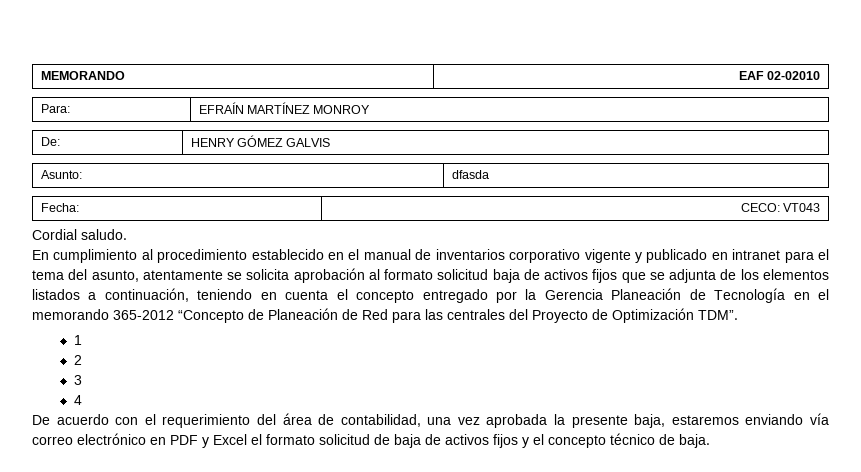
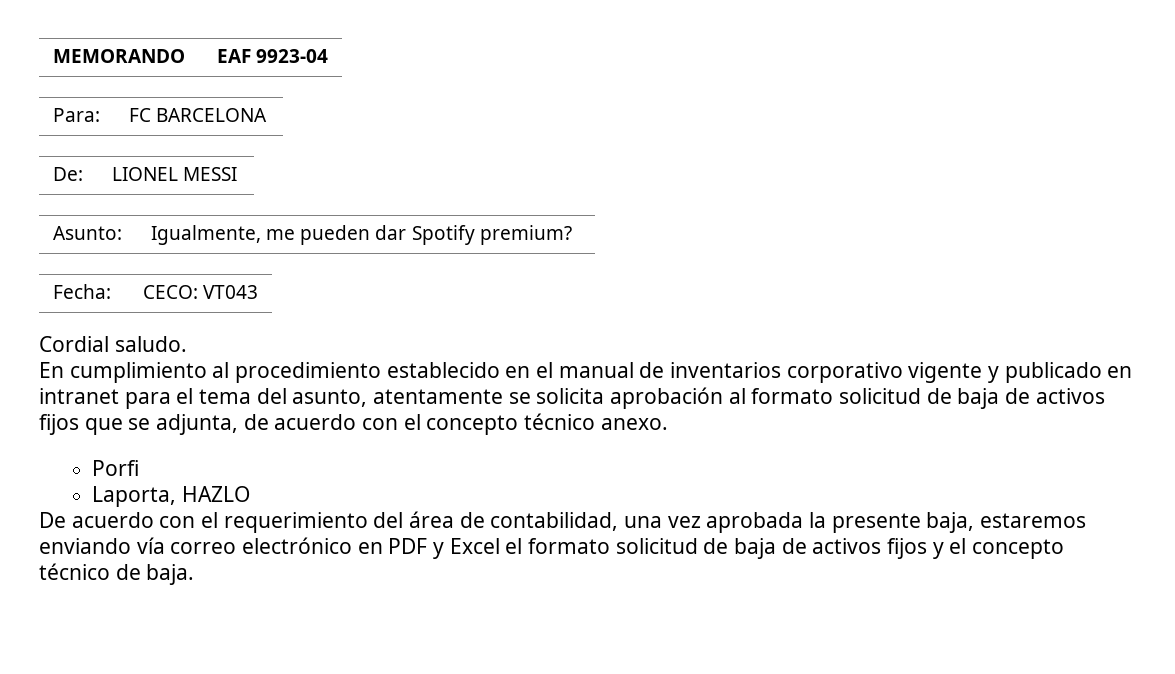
[767,71,821,80] 02-02010 -> [255,49,328,63] 9923-04
[198,102,371,114] [40,137,60,146] [190,135,331,147] [40,170,82,179] [451,170,489,179] EFRAÍN MARTÍNEZ MONROY // De: | HENRY GÓMEZ GALVIS // Asunto: | dfasda -> [129,108,268,122] [53,167,84,181] [112,167,238,181] [53,226,123,240] [151,225,572,245] FC BARCELONA // De: | LIONEL MESSI // Asunto: | Igualmente, me pueden dar Spotify premium?
(489, 274) none -> [926,388,952,404] de
[669,269,830,283] [32,288,829,303] [32,308,738,323] [73,335,82,345] [73,355,82,365] [73,375,82,385] [73,395,82,405] adjunta de los elementos listados a continuación, teniendo en cuenta el concepto entregado por la Gerencia Planeación de Tecnología en el memorando 365-2012 “Concepto de Planeación de Red para las centrales del Proyecto de Optimización TDM”. // 1 // 2 // 3 // 4 -> [156,413,668,435] [91,460,139,476] [91,486,250,507] adjunta, de acuerdo con el concepto técnico anexo. // Porfi // Laporta, HAZLO

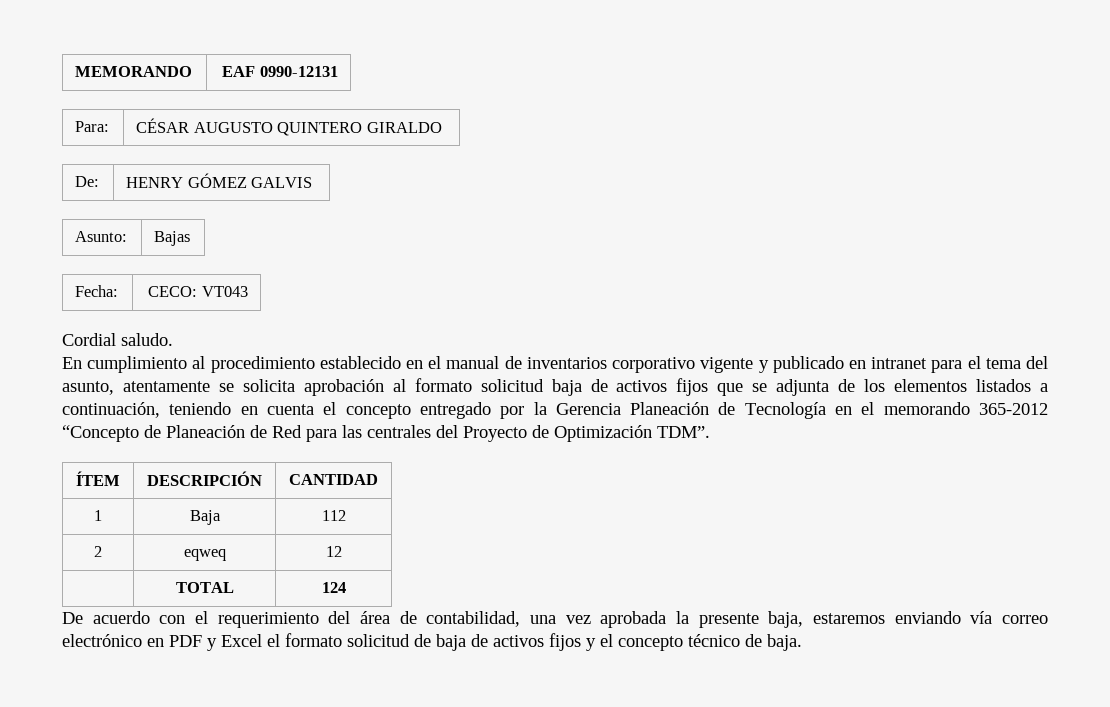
[255,49,328,63] 9923-04 -> [259,66,338,77] 0990-12131
[129,108,268,122] [53,167,84,181] [112,167,238,181] [53,226,123,240] [151,225,572,245] FC BARCELONA // De: | LIONEL MESSI // Asunto: | Igualmente, me pueden dar Spotify premium? -> [136,118,442,136] [75,176,100,187] [126,173,313,188] [75,231,128,242] [154,231,191,246] CÉSAR AUGUSTO QUINTERO GIRALDO // De: | HENRY GÓMEZ GALVIS // Asunto: | Bajas
[926,388,952,404] de -> (544, 385) none
[156,413,668,435] [91,460,139,476] [91,486,250,507] adjunta, de acuerdo con el concepto técnico anexo. // Porfi // Laporta, HAZLO -> [776,379,1048,396] [62,402,1048,419] [62,425,710,442] [76,471,120,486] [147,471,262,486] [289,474,378,485] [94,510,102,521] [189,510,221,525] [321,510,346,521] [94,546,102,557] [183,549,226,561] [325,546,342,557] [175,582,234,593] [321,582,346,593] adjunta de los elementos listados a continuación, teniendo en cuenta el concepto entregado por la Gerencia Planeación de Tecnología en el memorando 365-2012 “Concepto de Planeación de Red para las centrales del Proyecto de Optimización TDM”. // ÍTEM | DESCRIPCIÓN | CANTIDAD // 1 | Baja | 112 // 2 | eqweq | 12 // | TOTAL | 124

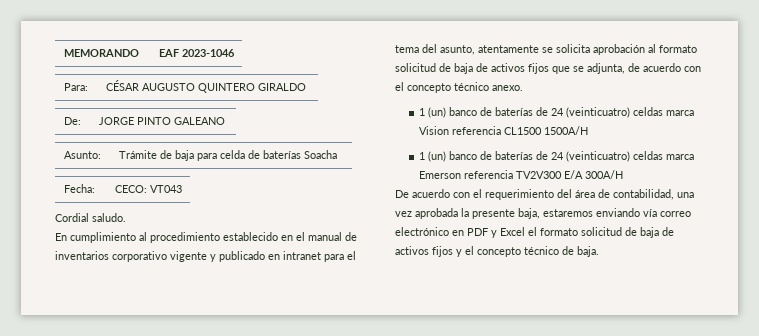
[259,66,338,77] 0990-12131 -> [181,49,235,57] 2023-1046
[126,173,313,188] [75,231,128,242] [154,231,191,246] HENRY GÓMEZ GALVIS // Asunto: | Bajas -> [98,117,225,125] [63,151,101,159] [118,150,337,161] JORGE PINTO GALEANO // Asunto: | Trámite de baja para celda de baterías Soacha
(544, 385) none -> [439,63,451,72] de
[776,379,1048,396] [62,402,1048,419] [62,425,710,442] [76,471,120,486] [147,471,262,486] [289,474,378,485] [94,510,102,521] [189,510,221,525] [321,510,346,521] [94,546,102,557] [183,549,226,561] [325,546,342,557] [175,582,234,593] [321,582,346,593] adjunta de los elementos listados a continuación, teniendo en cuenta el concepto entregado por la Gerencia Planeación de Tecnología en el memorando 365-2012 “Concepto de Planeación de Red para las centrales del Proyecto de Optimización TDM”. // ÍTEM | DESCRIPCIÓN | CANTIDAD // 1 | Baja | 112 // 2 | eqweq | 12 // | TOTAL | 124 -> [587,63,701,74] [395,82,523,93] [419,107,695,118] [419,126,589,135] [419,151,695,162] [419,170,624,179] adjunta, de acuerdo con el concepto técnico anexo. // 1 (un) banco de baterías de 24 (veinticuatro) celdas marca Vision referencia CL1500 1500A/H // 1 (un) banco de baterías de 24 (veinticuatro) celdas marca Emerson referencia TV2V300 E/A 300A/H

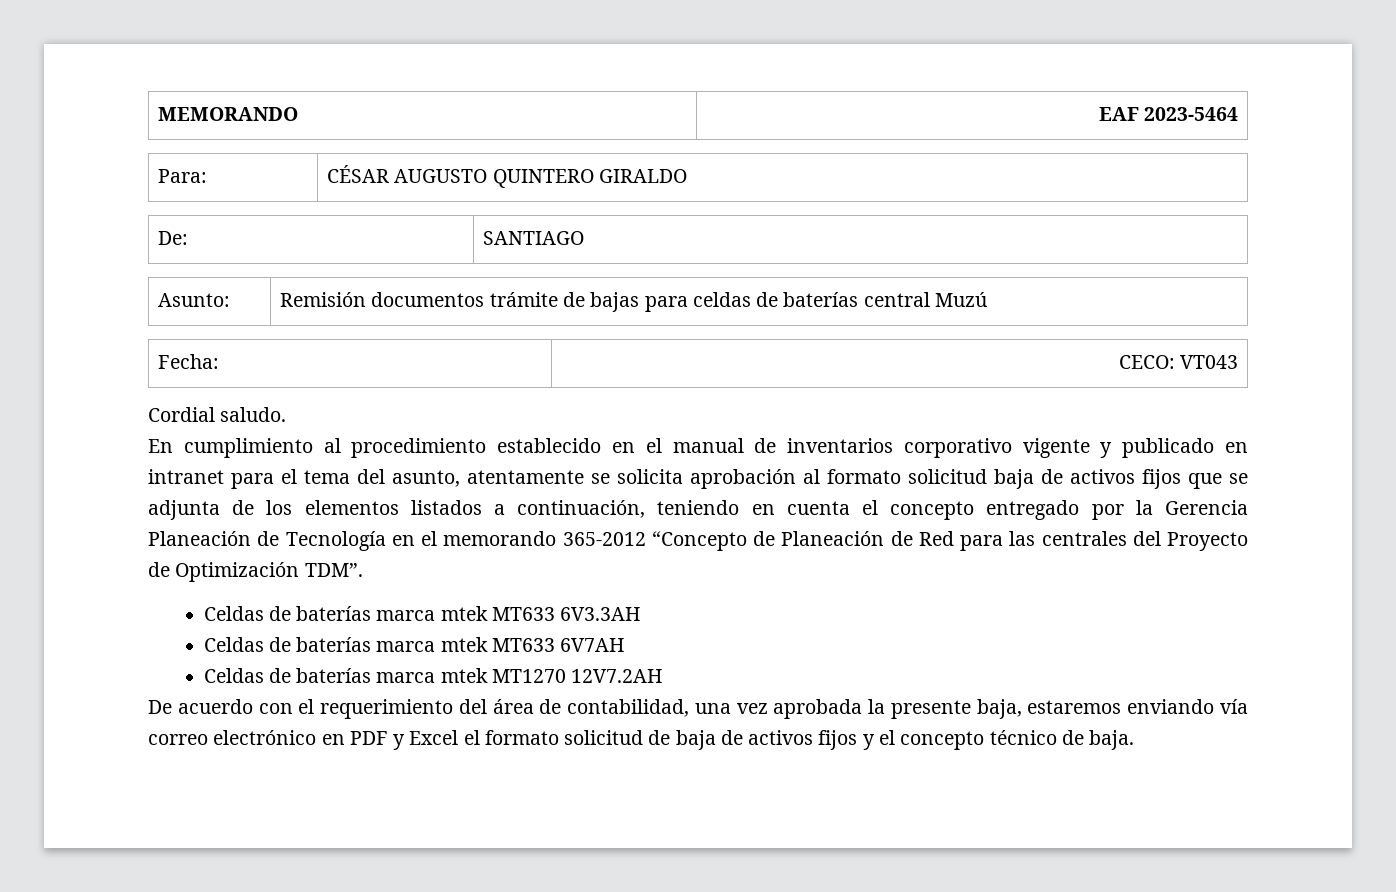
[181,49,235,57] 2023-1046 -> [1143,107,1238,121] 2023-5464
[98,117,225,125] [63,151,101,159] [118,150,337,161] JORGE PINTO GALEANO // Asunto: | Trámite de baja para celda de baterías Soacha -> [483,231,585,245] [158,293,231,307] [280,292,987,312] SANTIAGO // Asunto: | Remisión documentos trámite de bajas para celdas de baterías central Muzú
[439,63,451,72] de -> (987, 476) none
[587,63,701,74] [395,82,523,93] [419,107,695,118] [419,126,589,135] [419,151,695,162] [419,170,624,179] adjunta, de acuerdo con el concepto técnico anexo. // 1 (un) banco de baterías de 24 (veinticuatro) celdas marca Vision referencia CL1500 1500A/H // 1 (un) banco de baterías de 24 (veinticuatro) celdas marca Emerson referencia TV2V300 E/A 300A/H -> [148,500,1249,520] [148,531,1248,551] [148,562,363,582] [203,606,641,621] [203,637,625,652] [203,668,663,683] adjunta de los elementos listados a continuación, teniendo en cuenta el concepto entregado por la Gerencia Planeación de Tecnología en el memorando 365-2012 “Concepto de Planeación de Red para las centrales del Proyecto de Optimización TDM”. // Celdas de baterías marca mtek MT633 6V3.3AH // Celdas de baterías marca mtek MT633 6V7AH // Celdas de baterías marca mtek MT1270 12V7.2AH

